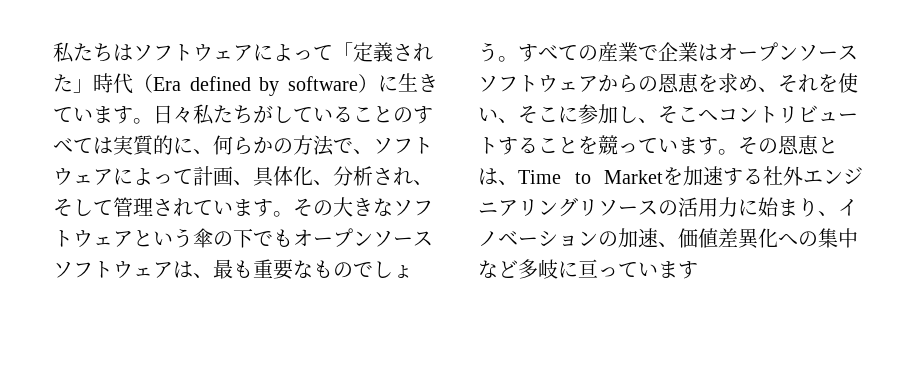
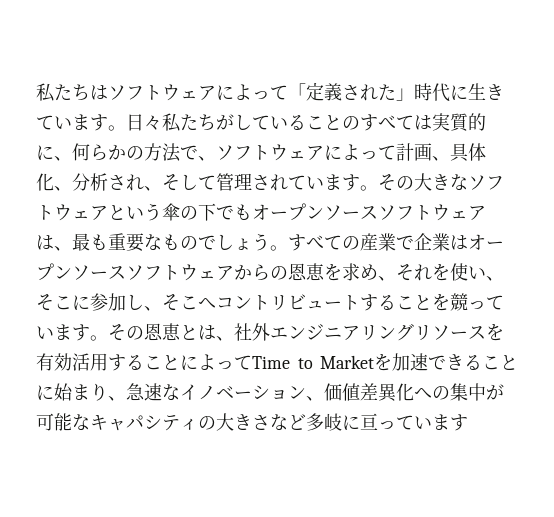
[133,74,379,96] （Era defined by software） -> (450, 92) none
[518,166,763,186] Time to Marketを加速する -> (234, 338) none
[658,197,738,217] の活用力 -> [486,323,504,341] [36,353,518,371] を有効活用することによってTime to Marketを加速できること
(838, 213) none -> [126,383,180,401] 急速な
[598,228,658,248] の加速 -> (306, 392) none
(858, 238) none -> [486,384,504,400] [36,413,270,431] が可能なキャパシティの大きさ

